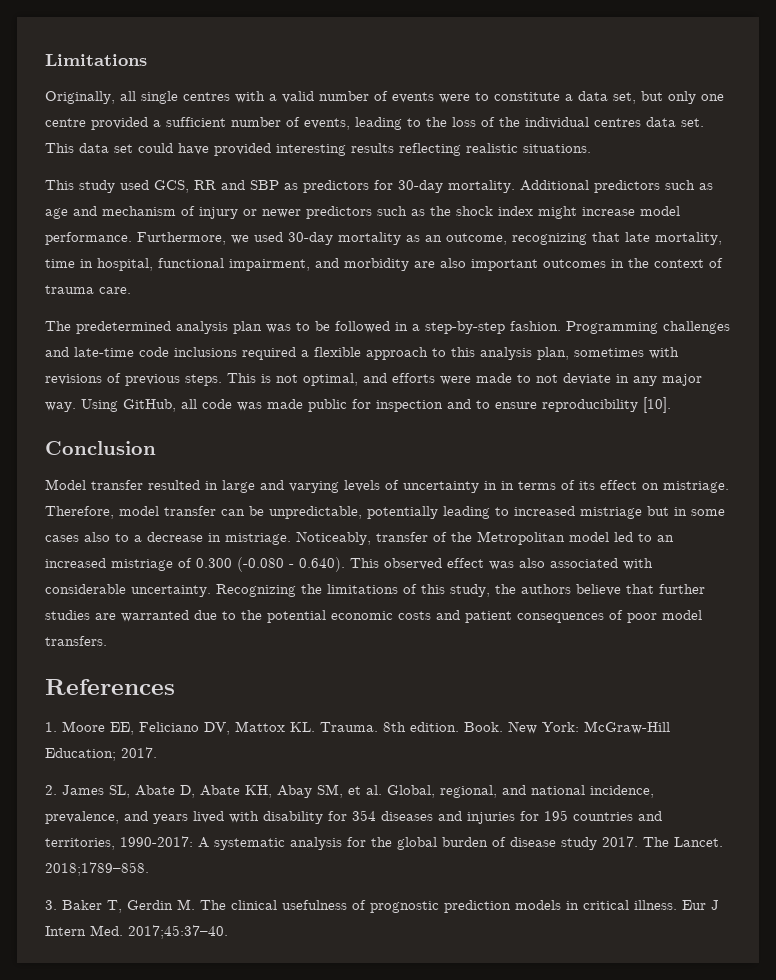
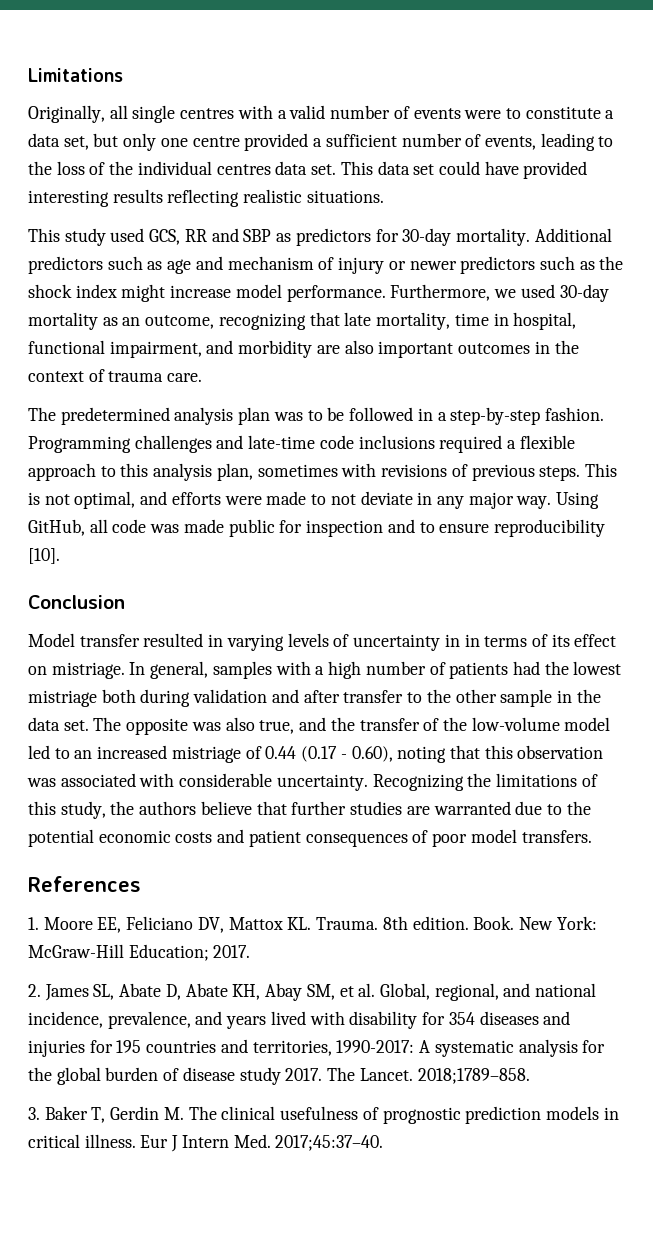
[222,480,284,493] large and -> (224, 640) none
[45,506,725,519] [45,531,371,545] Therefore, model transfer can be unpredictable, potentially leading to increased mistriage but in some cases also to a decrease in mistriage. Noticeably, -> [129,661,622,679] [28,689,601,707] [28,717,355,735] In general, samples with a high number of patients had the lowest mistriage both during validation and after transfer to the other sample in the data set. The opposite was also true, and the
[477,531,565,545] Metropolitan -> [471,717,560,731] low-volume
[196,557,545,572] 0.300 (-0.080 - 0.640). This observed effect was also -> [265,745,604,763] [27,778,56,787] 0.44 (0.17 - 0.60), noting that this observation was

